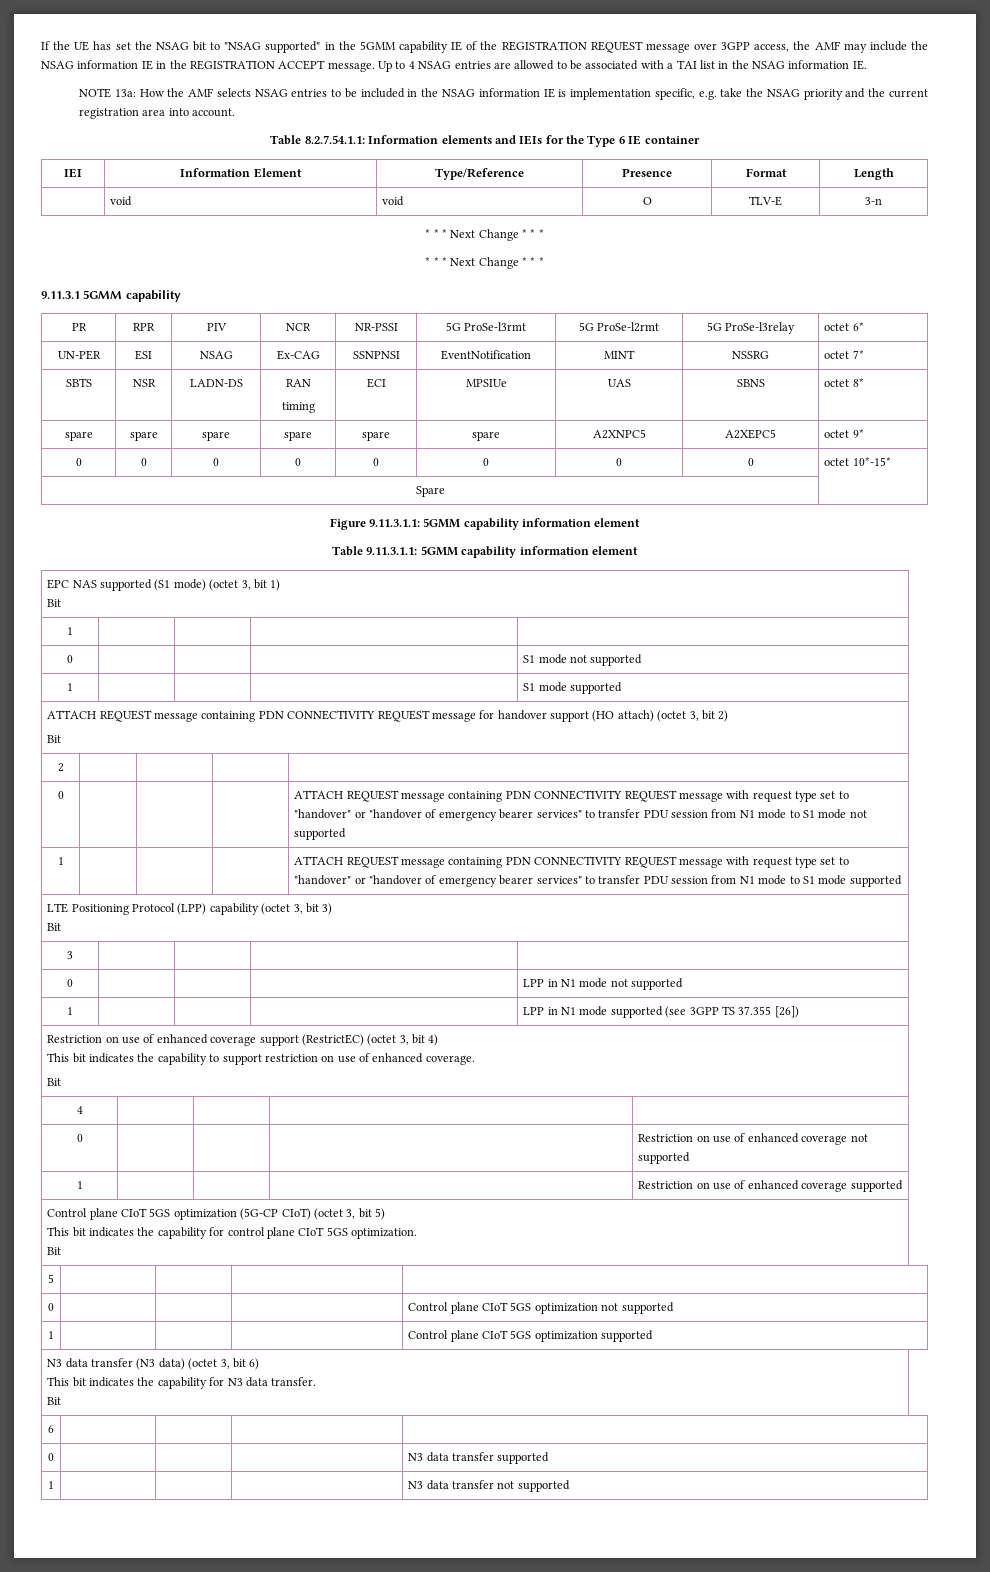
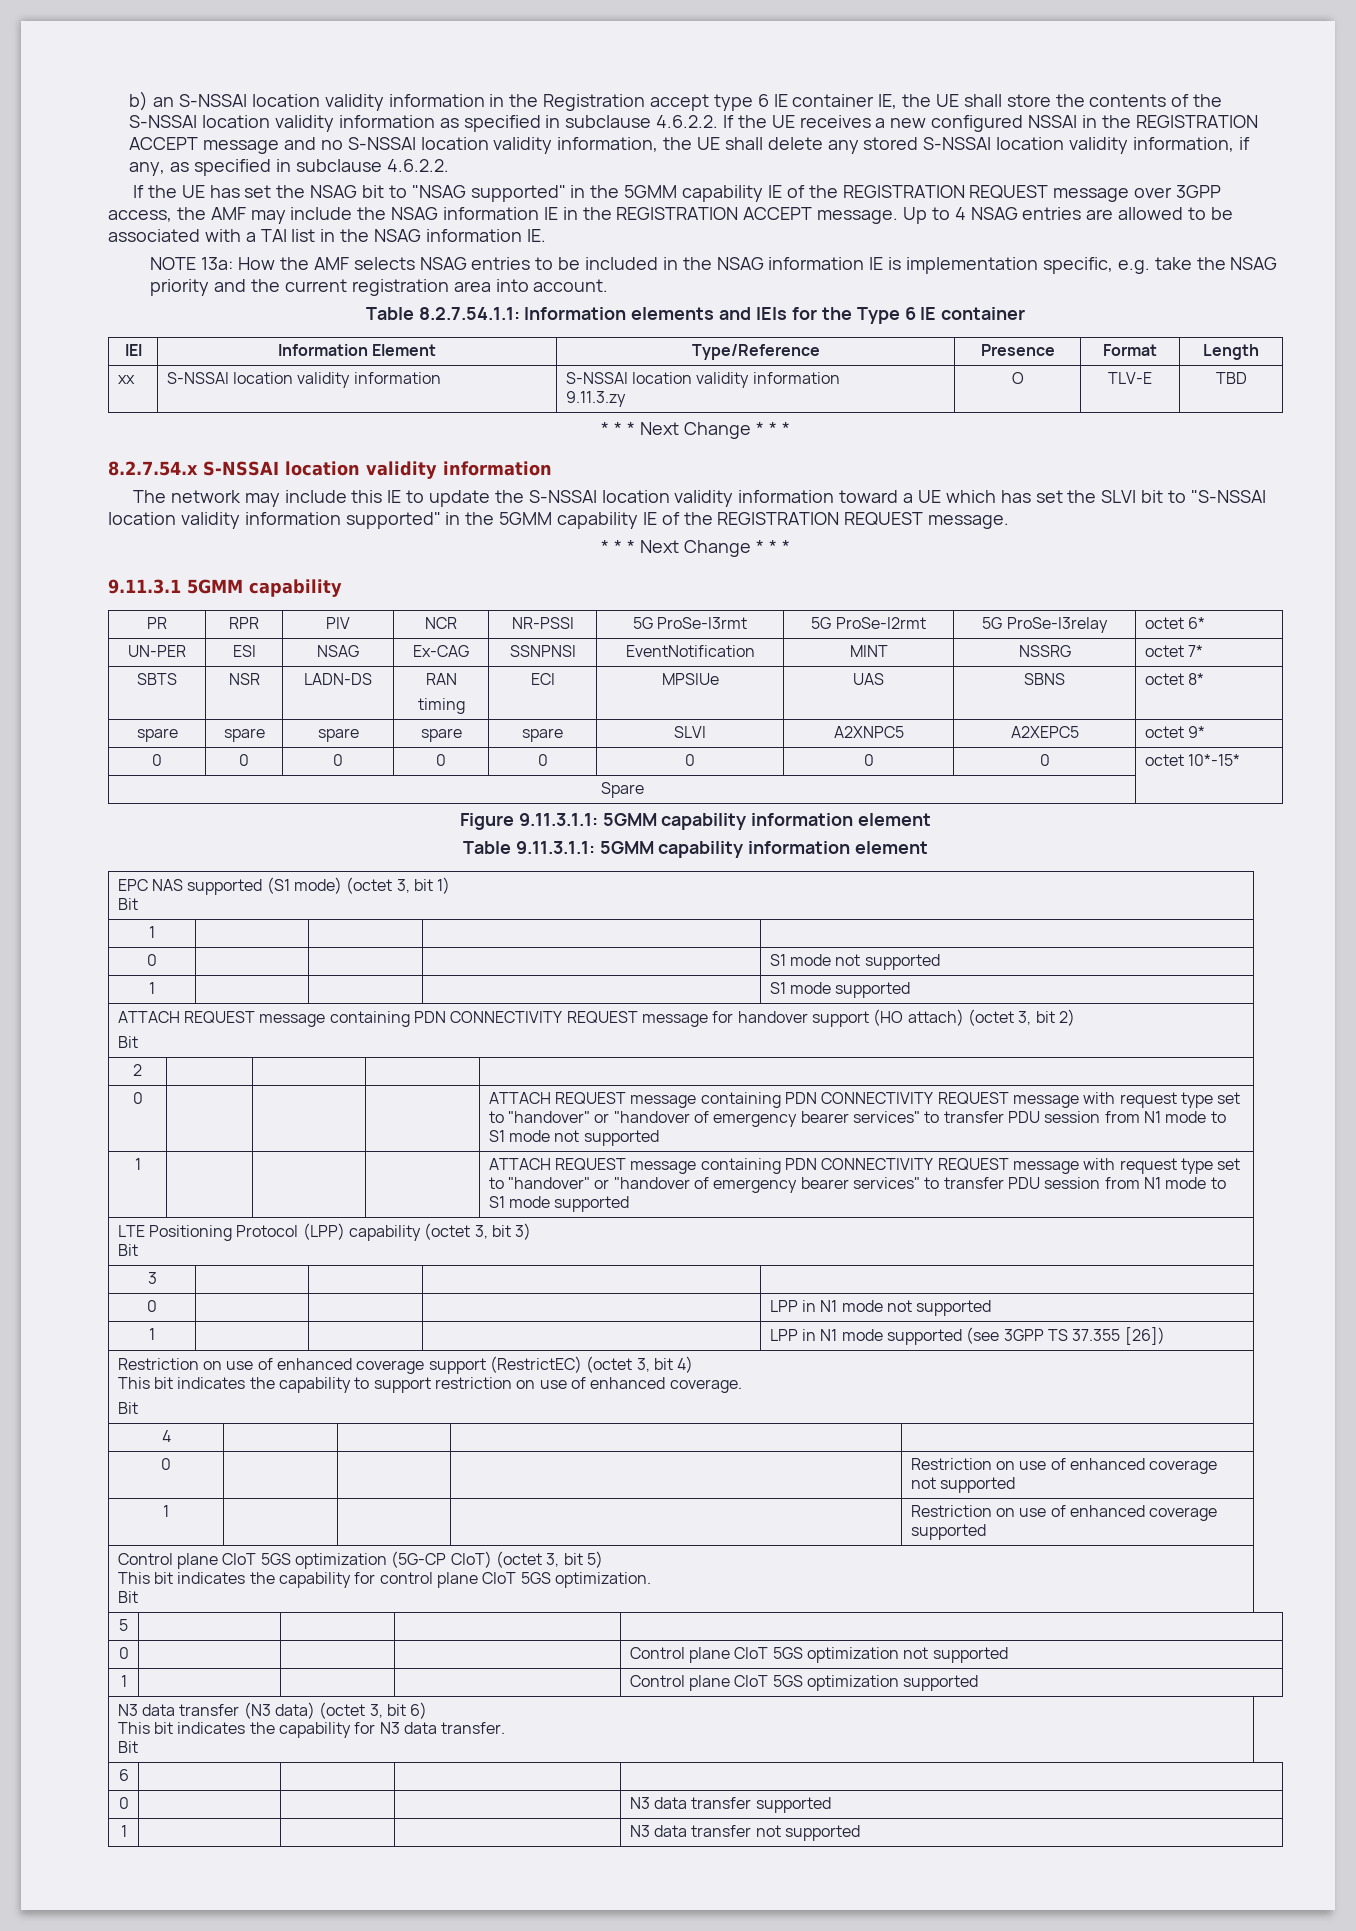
(41, 45) none -> [129,91,1223,111] [129,115,1258,132] [129,137,1250,154] [129,159,449,176] b) an S-NSSAI location validity information in the Registration accept type 6 IE container IE, the UE shall store the contents of the S-NSSAI location validity information as specified in subclause 4.6.2.2. If the UE receives a new configured NSSAI in the REGISTRATION ACCEPT message and no S-NSSAI location validity information, the UE shall delete any stored S-NSSAI location validity information, if any, as specified in subclause 4.6.2.2. //
[110,196,133,206] [382,196,405,206] | void | void -> [117,375,135,384] [166,372,441,388] [565,372,840,388] [565,391,626,407] xx | S-NSSAI location validity information | S-NSSAI location validity information // 9.11.3.zy
[865,197,882,205] [425,229,544,241] 3-n // * * * Next Change * * * -> [1215,372,1247,384] [601,422,790,439] [108,461,552,479] [133,490,1266,507] [108,512,1010,529] TBD // * * * Next Change * * * // 8.2.7.54.x S-NSSAI location validity information // The network may include this IE to update the S-NSSAI location validity information toward a UE which has set the SLVI bit to "S-NSSAI location validity information supported" in the 5GMM capability IE of the REGISTRATION REQUEST message.
[472,431,500,441] spare -> [674,726,706,738] SLVI

